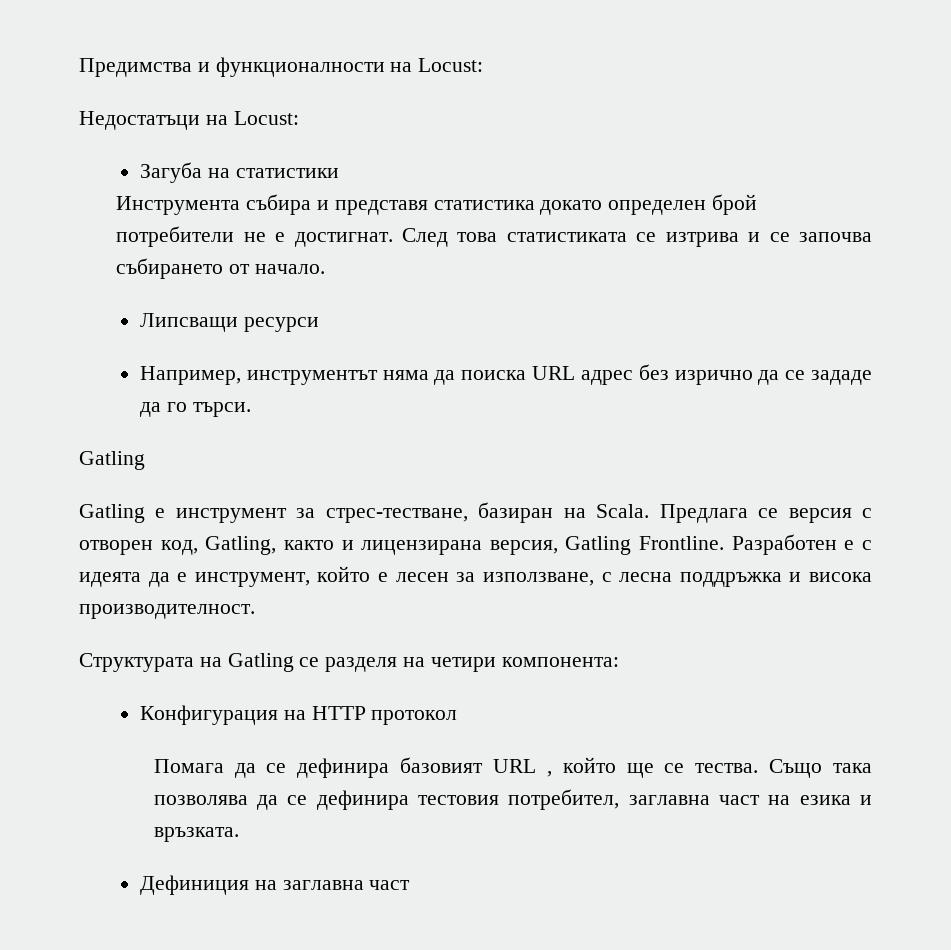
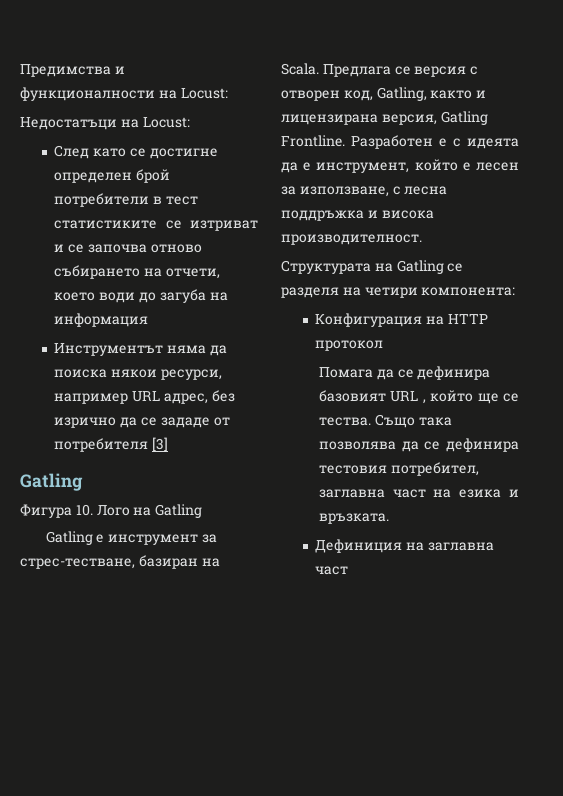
[139,162,339,183] [116,194,757,215] [116,226,873,247] [116,258,325,279] [139,313,319,332] [139,366,633,385] Загуба на статистики // Инструмента събира и представя статистика докато определен брой потребители не е достигнат. След това статистиката се изтрива и се започва събирането от начало. // Липсващи ресурси // Например, инструментът няма да поиска URL адрес -> [54,145,218,159] [54,169,171,183] [54,193,198,207] [54,220,258,231] [54,244,202,253] [54,265,220,279] [54,289,228,303] [54,313,149,327] [54,343,227,356] [54,369,222,380] [54,391,208,404] След като се достигне определен брой потребители в тест статистиките се изтриват и се започва отново събирането на отчети, което води до загуба на информация // Инструментът няма да поиска някои ресурси, например URL адрес,
[139,402,251,417] да го търси. // -> [213,417,230,426] [54,437,169,452] [20,473,83,491] [20,504,152,518] от потребителя [3] // Gatling // Фигура 10. Лого на

